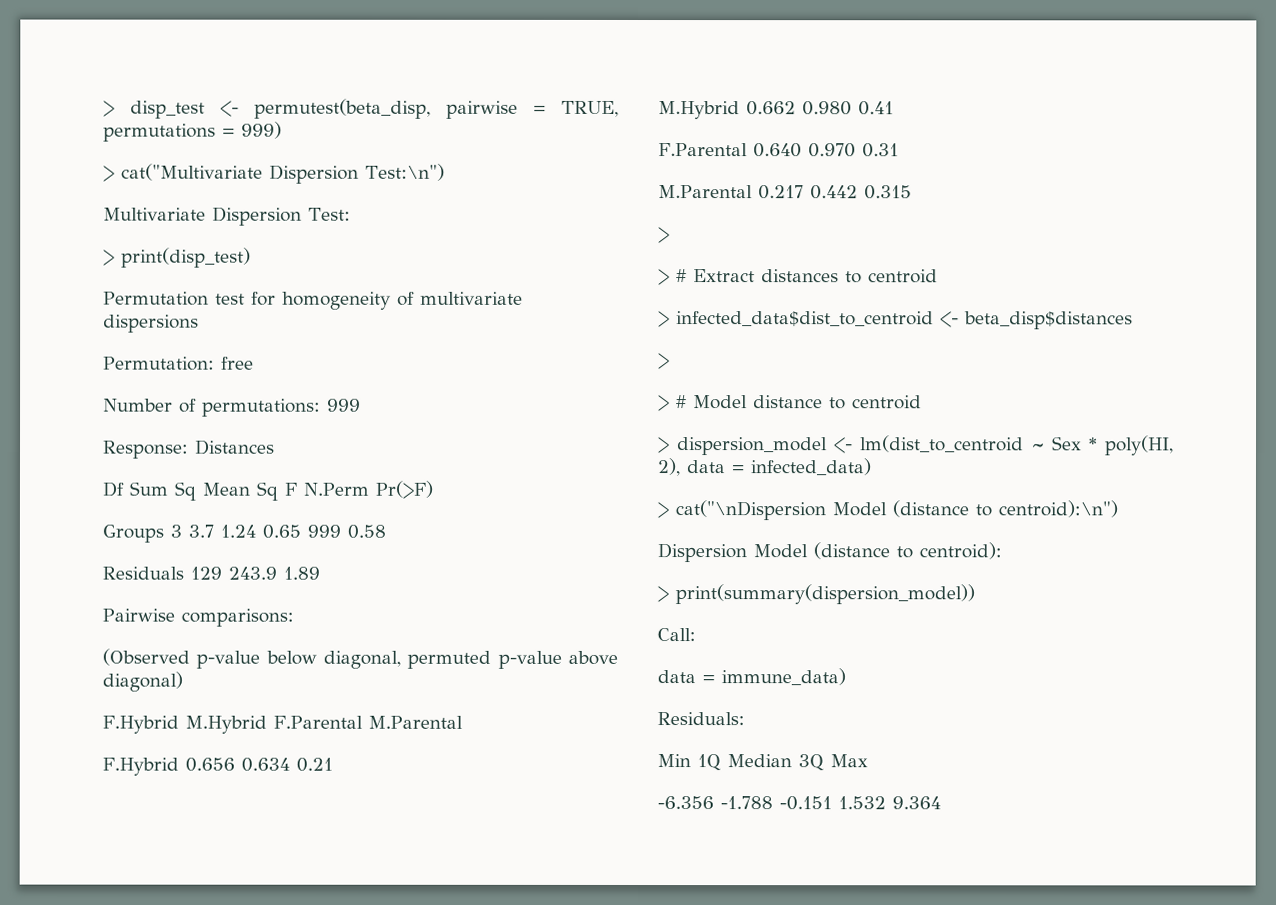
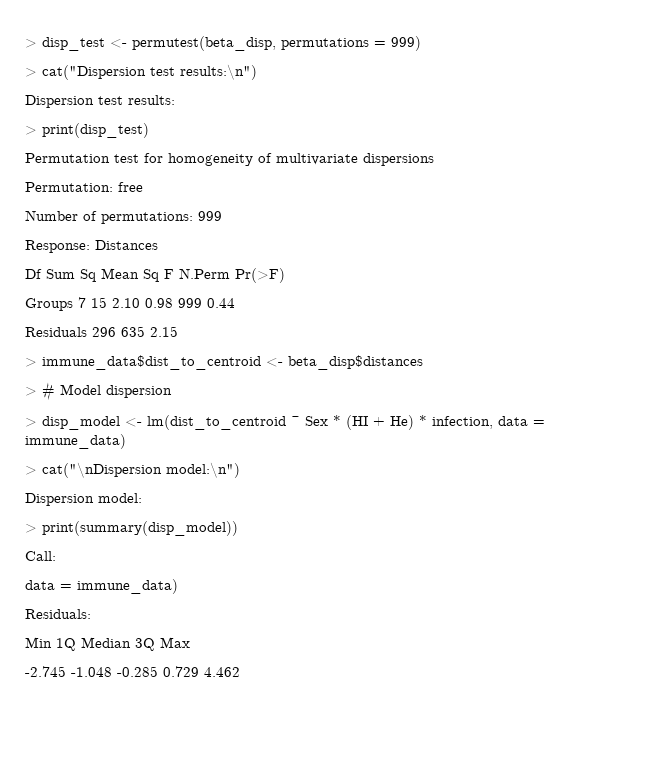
[446,100,619,119] pairwise = TRUE, -> (276, 43) none
[121,163,445,184] [103,206,351,226] cat("Multivariate Dispersion Test:\n") // Multivariate Dispersion Test: -> [42,64,257,80] [25,95,175,108] cat("Dispersion test results:\n") // Dispersion test results:
[170,524,386,539] [102,566,320,580] [102,608,294,627] [102,648,618,669] [102,671,183,692] [102,715,463,734] [102,757,333,776] [658,101,894,120] [658,143,899,158] [658,185,912,200] [658,227,670,244] [658,269,938,286] [658,311,1133,330] [658,353,670,370] [658,395,922,412] [657,437,829,456] 3 3.7 1.24 0.65 999 0.58 // Residuals 129 243.9 1.89 // Pairwise comparisons: // (Observed p-value below diagonal, permuted p-value above diagonal) // F.Hybrid M.Hybrid F.Parental M.Parental // F.Hybrid 0.656 0.634 0.21 // M.Hybrid 0.662 0.980 0.41 // F.Parental 0.640 0.970 0.31 // M.Parental 0.217 0.442 0.315 // > // > # Extract distances to centroid // > infected_data$dist_to_centroid <- beta_disp$distances // > // > # Model distance to centroid // > dispersion_model -> [78,297,235,308] [25,326,178,337] [25,355,423,370] [25,382,172,401] [25,416,120,430] 7 15 2.10 0.98 999 0.44 // Residuals 296 635 2.15 // > immune_data$dist_to_centroid <- beta_disp$distances // > # Model dispersion // > disp_model
[1104,435,1174,456] [657,458,871,477] poly(HI, 2), data = infected_data) -> [346,415,545,430] [25,434,126,449] (HI + He) * infection, data = immune_data)
[832,500,1118,518] [657,542,1002,563] [657,584,975,605] Model (distance to centroid):\n") // Dispersion Model (distance to centroid): // > print(summary(dispersion_model)) -> [166,462,240,478] [25,493,142,506] [25,521,238,536] model:\n") // Dispersion model: // > print(summary(disp_model))
[657,796,941,811] -6.356 -1.788 -0.151 1.532 9.364 -> [25,666,240,677] -2.745 -1.048 -0.285 0.729 4.462

